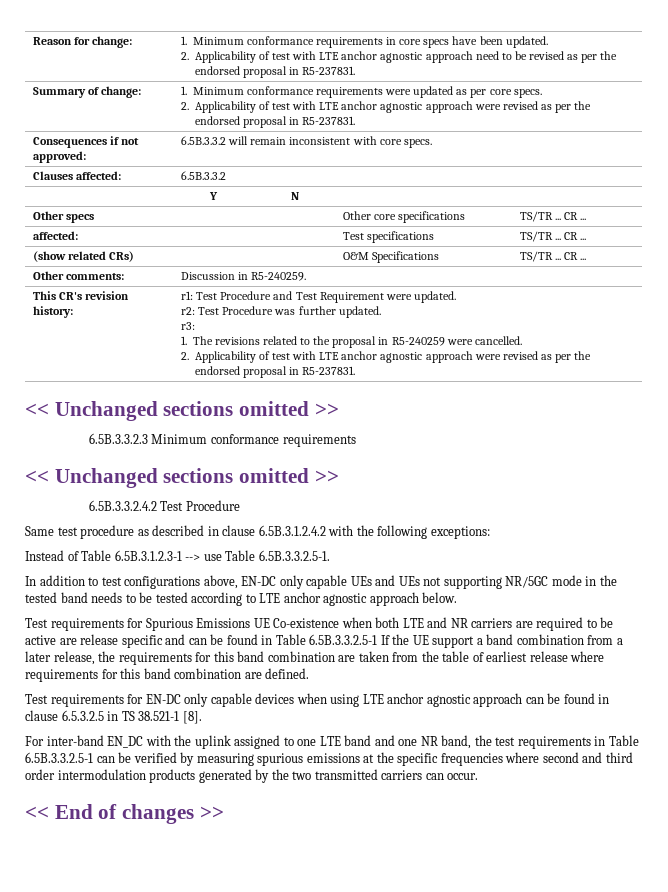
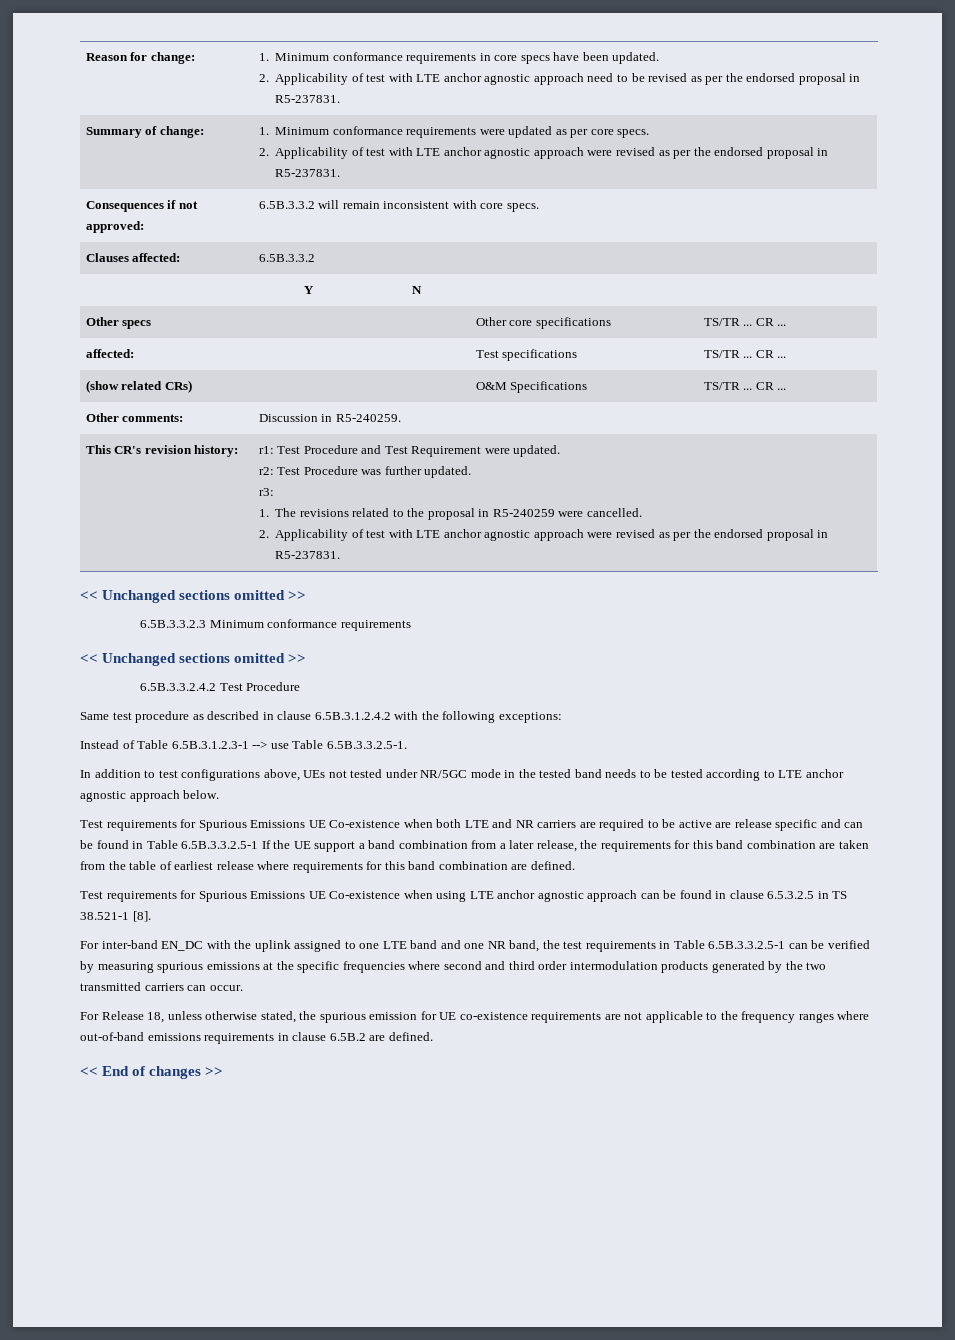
[241,575,502,589] EN-DC only capable UEs and UEs not supporting -> [303,769,418,778] UEs not tested under
[145,693,295,707] EN-DC only capable devices -> [198,891,401,902] Spurious Emissions UE Co-existence
(479, 776) none -> [80,1011,870,1023] [80,1032,433,1044] // For Release 18, unless otherwise stated, the spurious emission for UE co-existence requirements are not applicable to the frequency ranges where out-of-band emissions requirements in clause 6.5B.2 are defined.

